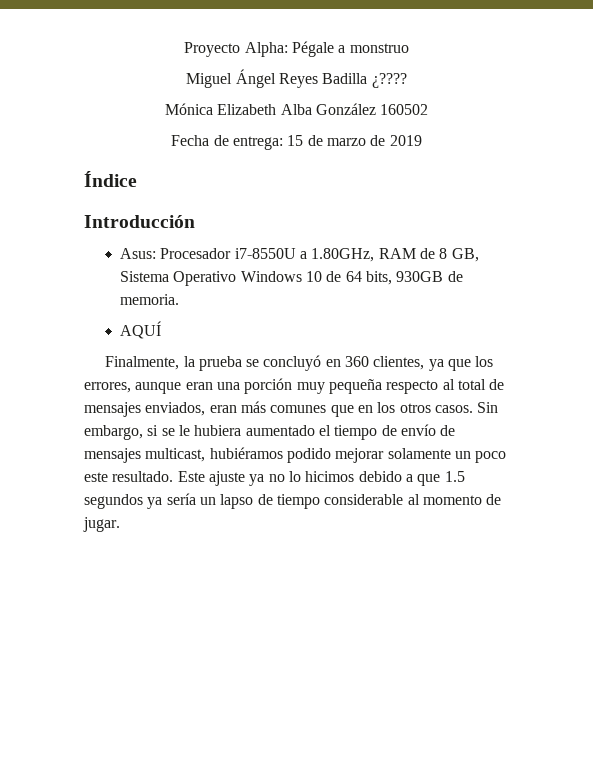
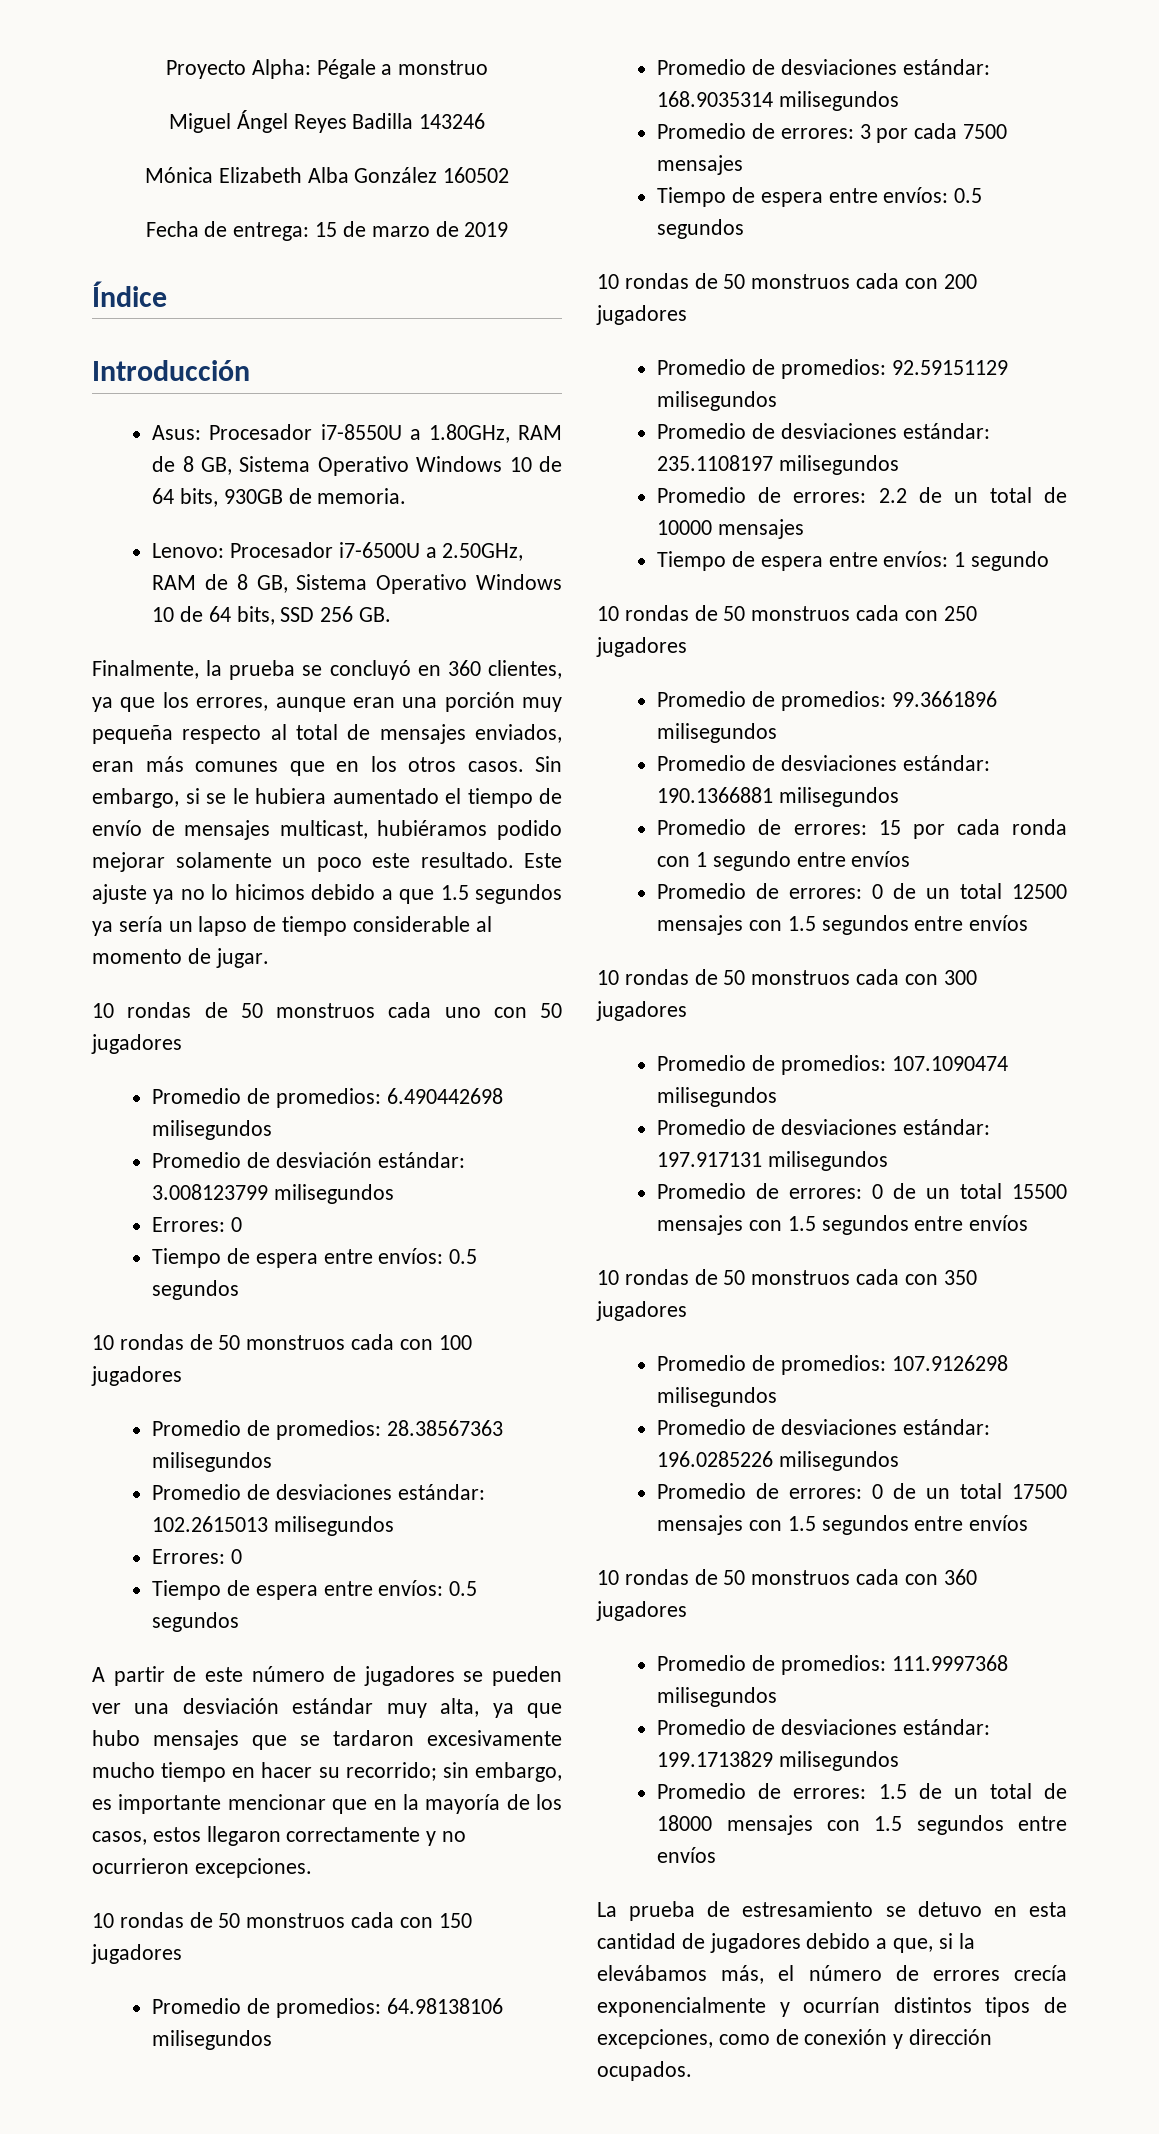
[371,73,407,88] ¿???? -> [419,113,486,129] 143246
[120,321,162,339] AQUÍ -> [152,542,524,561] [152,574,562,594] [152,606,392,625] Lenovo: Procesador i7-6500U a 2.50GHz, RAM de 8 GB, Sistema Operativo Windows 10 de 64 bits, SSD 256 GB.
(120, 524) none -> [92,1002,562,1018] [91,1034,182,1054] [152,1088,503,1108] [152,1120,273,1140] [152,1152,465,1168] [152,1184,395,1204] [152,1217,243,1232] [152,1248,478,1268] [152,1280,240,1300] [92,1334,472,1350] [91,1366,182,1386] [152,1420,503,1440] [152,1452,273,1472] [152,1484,485,1500] [152,1516,395,1536] [152,1549,243,1564] [152,1580,478,1600] [152,1612,240,1632] [92,1666,562,1686] [92,1698,562,1718] [92,1730,562,1750] [92,1762,562,1782] [92,1794,562,1814] [92,1826,467,1846] [92,1858,312,1878] [92,1912,472,1928] [91,1944,182,1964] [152,1998,503,2018] [152,2030,273,2050] [657,59,990,75] [657,91,900,111] [657,123,1008,143] [657,155,744,175] [657,187,983,207] [657,219,745,239] [597,273,977,289] [596,305,687,325] [657,359,1008,379] [657,391,778,411] [657,423,990,439] [657,455,900,475] [657,487,1067,503] [657,519,805,539] [657,551,1050,571] [597,605,977,621] [596,637,687,657] [657,691,997,711] [657,723,778,743] [657,755,990,771] [657,787,900,807] [657,819,1067,839] [657,851,911,871] [657,883,1067,899] [657,915,1029,935] [597,969,977,985] [596,1001,687,1021] [657,1055,1008,1075] [657,1087,778,1107] [657,1119,990,1135] [657,1151,889,1171] [657,1183,1067,1199] [657,1215,1029,1235] [597,1269,977,1285] [596,1301,687,1321] [657,1355,1008,1375] [657,1387,778,1407] [657,1419,990,1435] [657,1451,900,1471] [657,1483,1067,1499] [657,1515,1029,1535] [597,1569,977,1585] [596,1601,687,1621] [657,1655,1008,1675] [657,1687,778,1707] [657,1719,990,1735] [657,1751,900,1771] [657,1783,1067,1799] [657,1815,1067,1835] [657,1847,717,1863] [597,1901,1067,1921] [597,1933,975,1953] [597,1965,1067,1984] [597,1997,1067,2017] [597,2029,993,2049] [597,2061,692,2081] // 10 rondas de 50 monstruos cada uno con 50 jugadores // Promedio de promedios: 6.490442698 milisegundos // Promedio de desviación estándar: 3.008123799 milisegundos // Errores: 0 // Tiempo de espera entre envíos: 0.5 segundos // 10 rondas de 50 monstruos cada con 100 jugadores // Promedio de promedios: 28.38567363 milisegundos // Promedio de desviaciones estándar: 102.2615013 milisegundos // Errores: 0 // Tiempo de espera entre envíos: 0.5 segundos // A partir de este número de jugadores se pueden ver una desviación estándar muy alta, ya que hubo mensajes que se tardaron excesivamente mucho tiempo en hacer su recorrido; sin embargo, es importante mencionar que en la mayoría de los casos, estos llegaron correctamente y no ocurrieron excepciones. // 10 rondas de 50 monstruos cada con 150 jugadores // Promedio de promedios: 64.98138106 milisegundos // Promedio de desviaciones estándar: 168.9035314 milisegundos // Promedio de errores: 3 por cada 7500 mensajes // Tiempo de espera entre envíos: 0.5 segundos // 10 rondas de 50 monstruos cada con 200 jugadores // Promedio de promedios: 92.59151129 milisegundos // Promedio de desviaciones estándar: 235.1108197 milisegundos // Promedio de errores: 2.2 de un total de 10000 mensajes // Tiempo de espera entre envíos: 1 segundo // 10 rondas de 50 monstruos cada con 250 jugadores // Promedio de promedios: 99.3661896 milisegundos // Promedio de desviaciones estándar: 190.1366881 milisegundos // Promedio de errores: 15 por cada ronda con 1 segundo entre envíos // Promedio de errores: 0 de un total 12500 mensajes con 1.5 segundos entre envíos // 10 rondas de 50 monstruos cada con 300 jugadores // Promedio de promedios: 107.1090474 milisegundos // Promedio de desviaciones estándar: 197.917131 milisegundos // Promedio de errores: 0 de un total 15500 mensajes con 1.5 segundos entre envíos // 10 rondas de 50 monstruos cada con 350 jugadores // Promedio de promedios: 107.9126298 milisegundos // Promedio de desviaciones estándar: 196.0285226 milisegundos // Promedio de errores: 0 de un total 17500 mensajes con 1.5 segundos entre envíos // 10 rondas de 50 monstruos cada con 360 jugadores // Promedio de promedios: 111.9997368 milisegundos // Promedio de desviaciones estándar: 199.1713829 milisegundos // Promedio de errores: 1.5 de un total de 18000 mensajes con 1.5 segundos entre envíos // La prueba de estresamiento se detuvo en esta cantidad de jugadores debido a que, si la elevábamos más, el número de errores crecía exponencialmente y ocurrían distintos tipos de excepciones, como de conexión y dirección ocupados.

